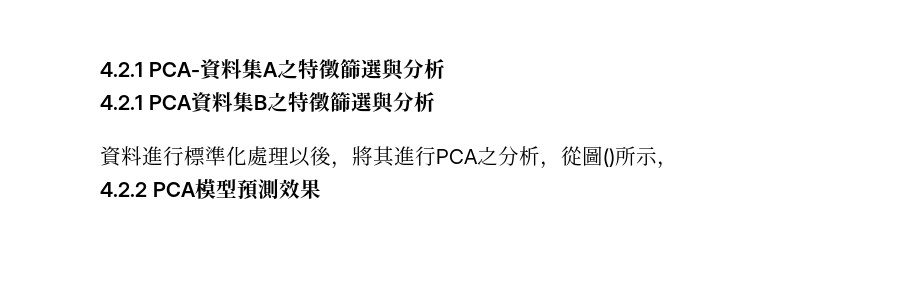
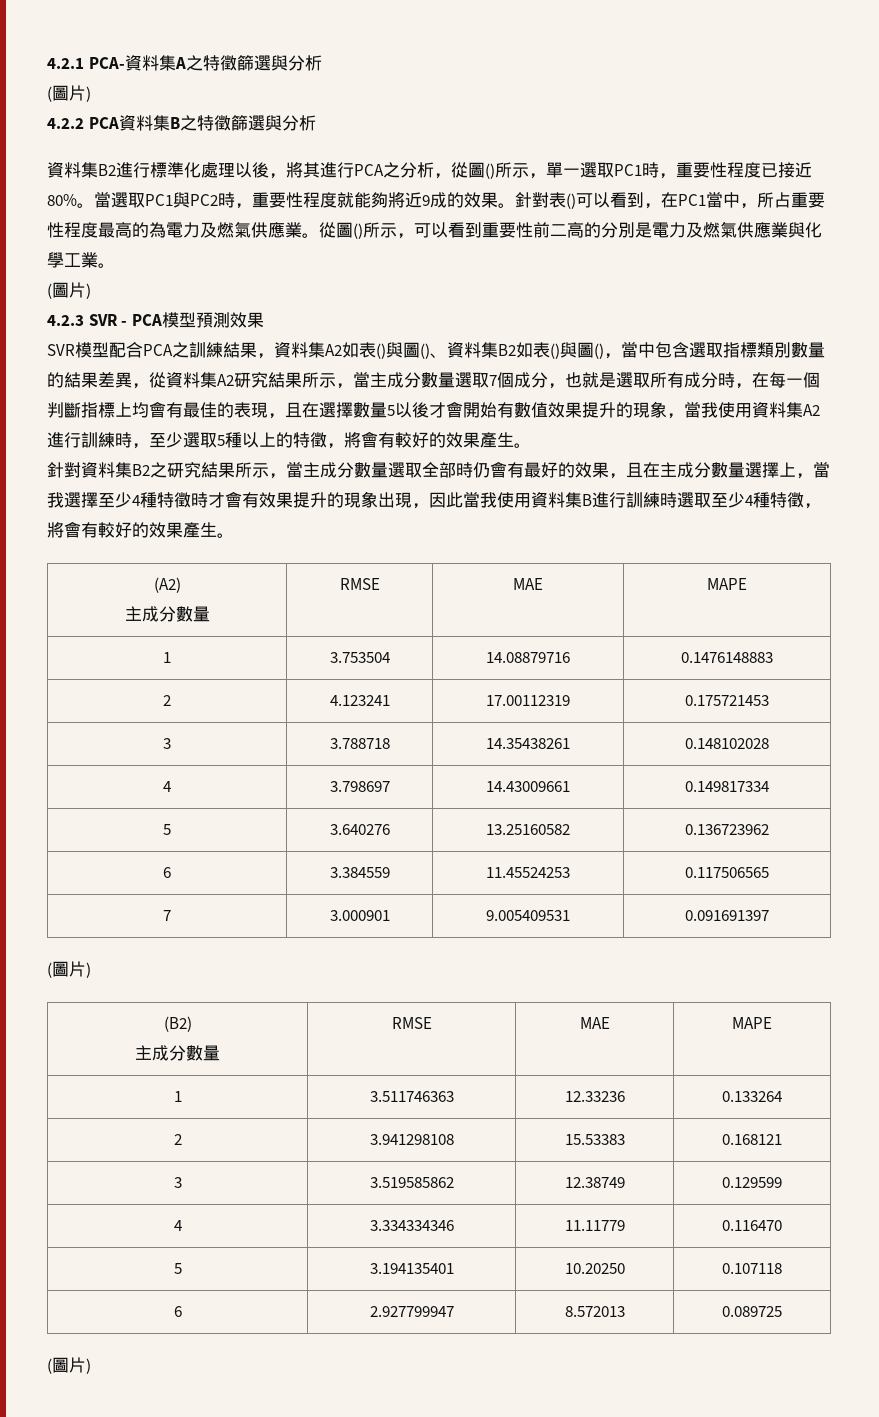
[100,95,143,110] 4.2.1 -> [47,85,91,102] [47,118,84,129] (圖片) // 4.2.2
(142, 156) none -> [81,162,116,178] 集B2
[100,179,321,200] // 4.2.2 PCA模型預測效果 -> [546,162,812,179] [47,192,825,209] [47,222,822,239] [47,252,115,268] [47,282,91,299] [47,312,264,328] [47,342,825,359] [47,372,820,389] [47,401,820,419] [47,431,531,449] [47,461,830,479] [47,491,821,509] [47,521,234,538] [153,577,181,593] [124,606,210,622] [339,578,380,590] [513,578,543,590] [707,578,747,590] [163,652,171,663] [329,652,390,663] [486,652,570,663] [681,652,773,663] [163,695,171,706] [329,695,390,706] [486,695,570,706] [685,695,769,706] [163,738,171,749] [329,738,390,749] [486,738,570,749] [685,738,769,749] [163,781,171,792] [329,781,390,792] [486,781,570,792] [685,781,769,792] [163,824,171,835] [329,824,390,835] [486,824,570,835] [685,824,769,835] [163,867,171,878] [329,867,390,878] [486,867,570,878] [685,867,769,878] [163,910,171,921] [329,910,390,921] [486,910,570,921] [685,910,769,921] [47,961,91,978] [163,1016,192,1032] [135,1045,220,1061] [391,1017,432,1029] [579,1017,610,1029] [732,1017,772,1029] [173,1091,182,1102] [369,1091,454,1102] [564,1091,625,1102] [722,1091,782,1102] [173,1134,182,1145] [369,1134,454,1145] [564,1134,625,1145] [722,1134,782,1145] [173,1177,182,1188] [369,1177,454,1188] [564,1177,625,1188] [722,1177,782,1188] [173,1220,182,1231] [369,1220,454,1231] [564,1220,625,1231] [722,1220,782,1231] [173,1263,182,1274] [369,1263,454,1274] [564,1263,625,1274] [722,1263,782,1274] [173,1306,182,1317] [369,1306,454,1317] [564,1306,625,1317] [722,1306,782,1317] [47,1357,91,1374] 單一選取PC1時，重要性程度已接近80%。當選取PC1與PC2時，重要性程度就能夠將近9成的效果。針對表()可以看到，在PC1當中，所占重要性程度最高的為電力及燃氣供應業。從圖()所示，可以看到重要性前二高的分別是電力及燃氣供應業與化學工業。 // (圖片) // 4.2.3 SVR - PCA模型預測效果 // SVR模型配合PCA之訓練結果，資料集A2如表()與圖()、資料集B2如表()與圖()，當中包含選取指標類別數量的結果差異，從資料集A2研究結果所示，當主成分數量選取7個成分，也就是選取所有成分時，在每一個判斷指標上均會有最佳的表現，且在選擇數量5以後才會開始有數值效果提升的現象，當我使用資料集A2進行訓練時，至少選取5種以上的特徵，將會有較好的效果產生。 // 針對資料集B2之研究結果所示，當主成分數量選取全部時仍會有最好的效果，且在主成分數量選擇上，當我選擇至少4種特徵時才會有效果提升的現象出現，因此當我使用資料集B進行訓練時選取至少4種特徵，將會有較好的效果產生。 // (A2) // 主成分數量 | RMSE | MAE | MAPE // 1 | 3.753504 | 14.08879716 | 0.1476148883 // 2 | 4.123241 | 17.00112319 | 0.175721453 // 3 | 3.788718 | 14.35438261 | 0.148102028 // 4 | 3.798697 | 14.43009661 | 0.149817334 // 5 | 3.640276 | 13.25160582 | 0.136723962 // 6 | 3.384559 | 11.45524253 | 0.117506565 // 7 | 3.000901 | 9.005409531 | 0.091691397 // (圖片) // (B2) // 主成分數量 | RMSE | MAE | MAPE // 1 | 3.511746363 | 12.33236 | 0.133264 // 2 | 3.941298108 | 15.53383 | 0.168121 // 3 | 3.519585862 | 12.38749 | 0.129599 // 4 | 3.334334346 | 11.11779 | 0.116470 // 5 | 3.194135401 | 10.20250 | 0.107118 // 6 | 2.927799947 | 8.572013 | 0.089725 // (圖片)

